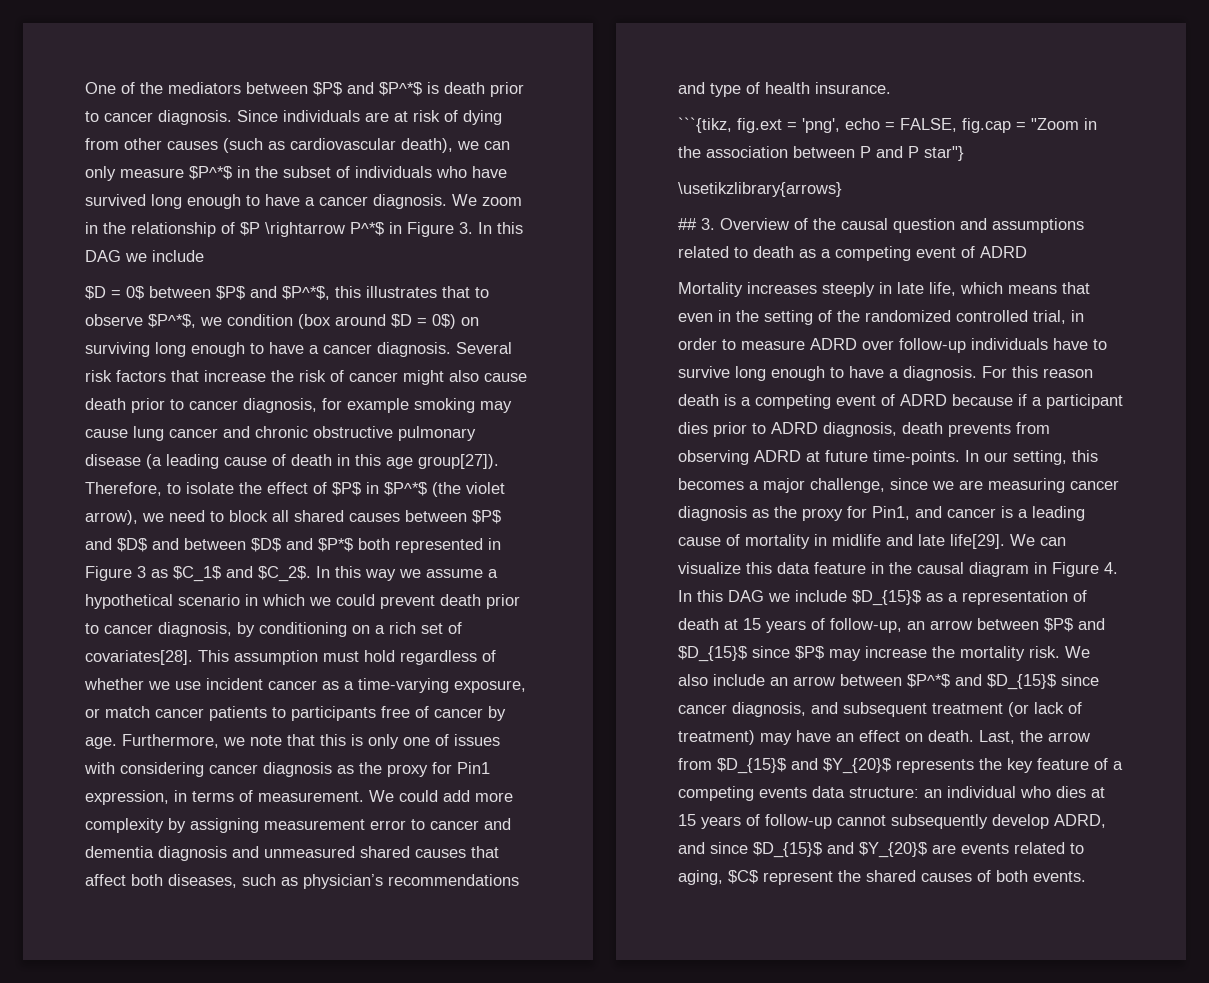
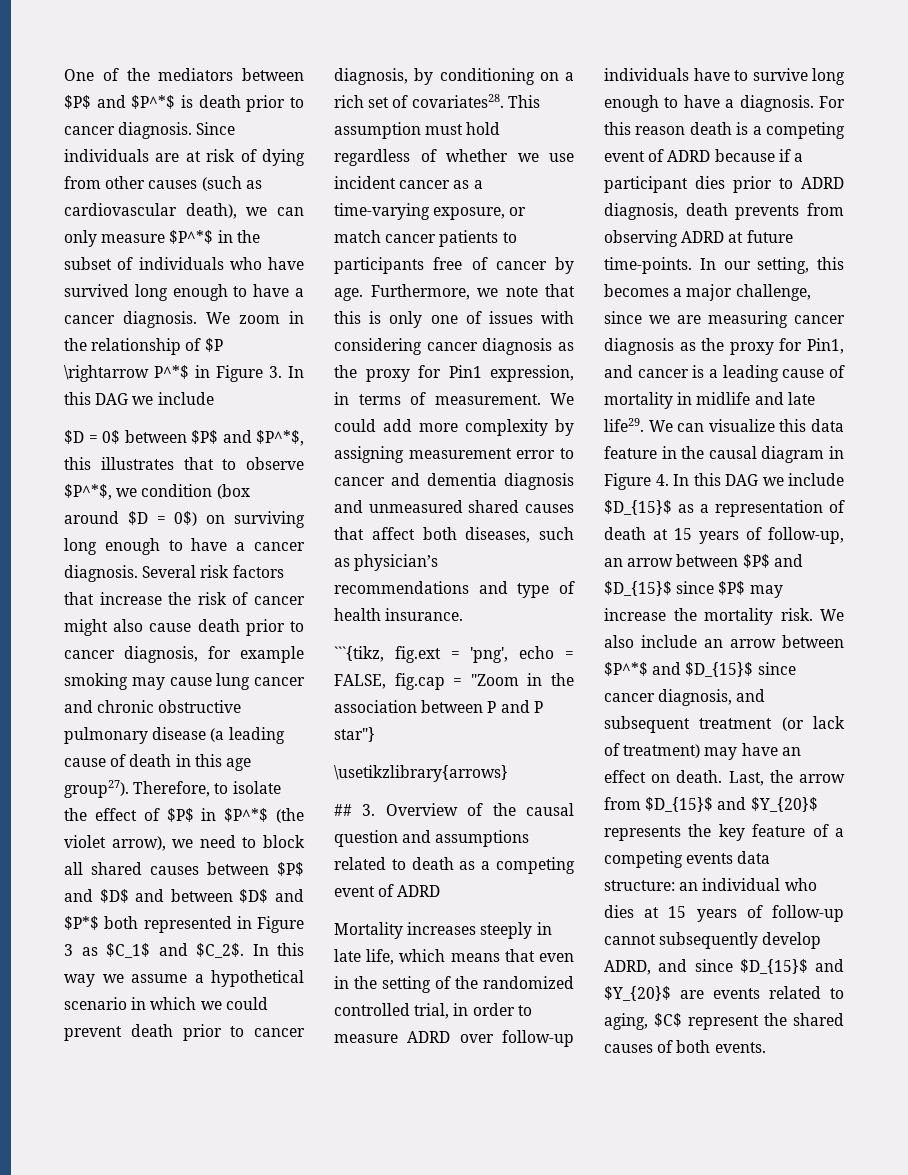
[418,454,499,469] group[27]). -> [64,780,129,798] group27).
[85,650,193,665] covariates[28]. -> [411,94,504,108] covariates28.
[950,534,1005,549] life[29]. -> [604,418,644,432] life29.

